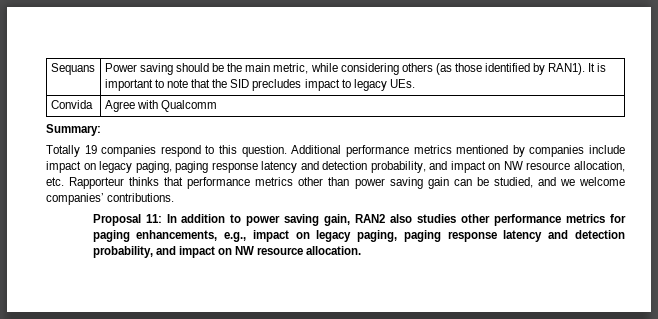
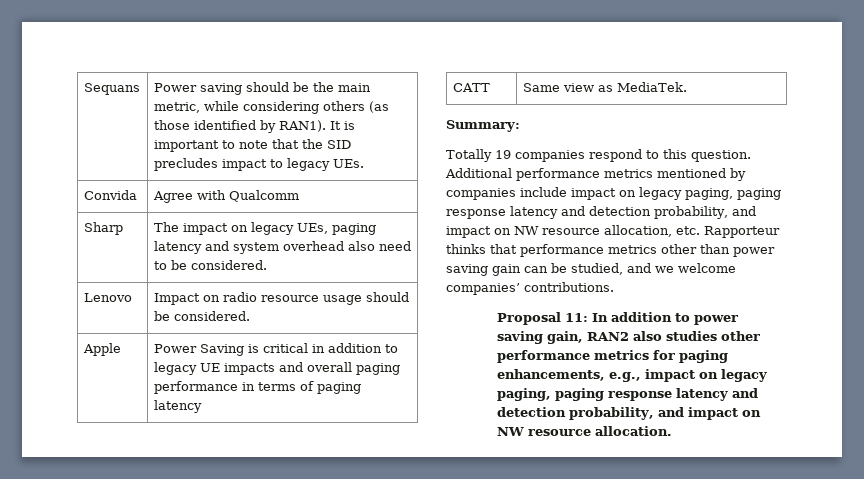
(217, 106) none -> [83,222,123,235] [153,222,376,235] [153,241,411,254] [153,260,267,270] [83,293,132,302] [153,292,409,305] [153,311,250,321] [82,343,121,356] [153,343,398,356] [153,362,400,375] [153,381,361,394] [153,400,202,413] [452,83,490,92] [522,82,687,92] // Sharp | The impact on legacy UEs, paging latency and system overhead also need to be considered. // Lenovo | Impact on radio resource usage should be considered. // Apple | Power Saving is critical in addition to legacy UE impacts and overall paging performance in terms of paging latency // CATT | Same view as MediaTek.

